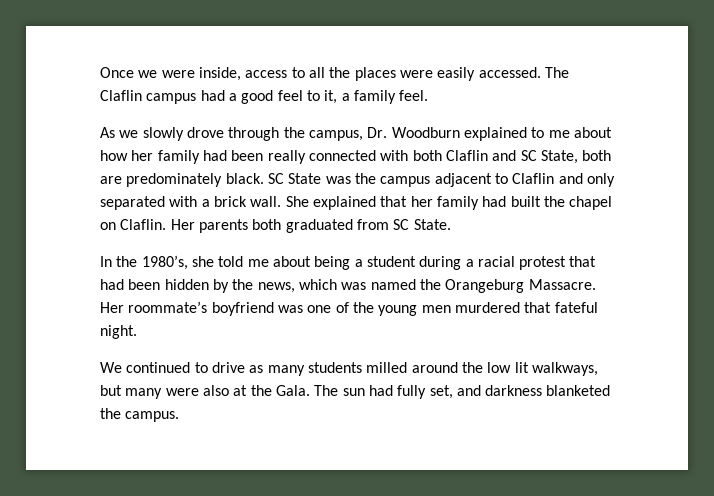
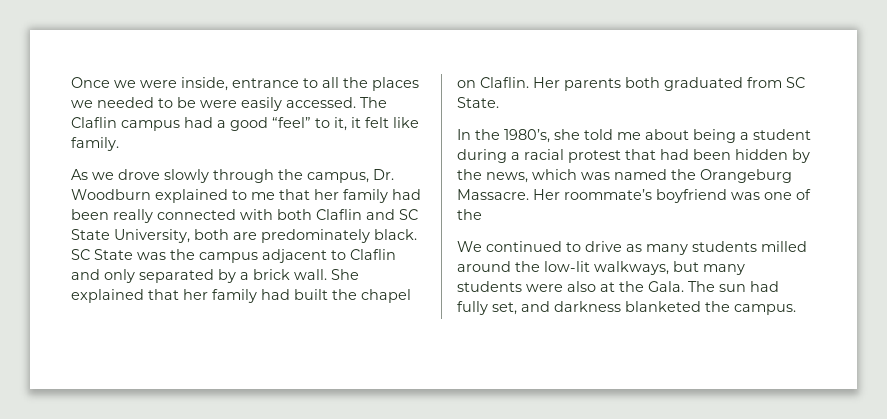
[245,70,288,78] access -> [232,78,299,88] entrance
(396, 74) none -> [71,97,196,108] we needed to be
[277,90,303,101] feel -> [272,117,311,128] “feel”
[341,90,429,104] a family feel. -> [351,117,419,128] [71,137,119,151] it felt like family.
[142,127,224,141] slowly drove -> [118,169,209,183] drove slowly
[573,127,612,138] [100,150,128,161] about how -> [279,189,310,200] that
[540,150,578,164] State, -> [71,229,190,243] State University,
[169,196,198,207] with -> [218,269,236,283] by
[378,302,598,316] [100,325,137,339] young men murdered that fateful night. -> (482, 214) none
[487,362,529,373] low lit -> [544,261,590,272] low-lit
(163, 393) none -> [457,281,522,292] students

